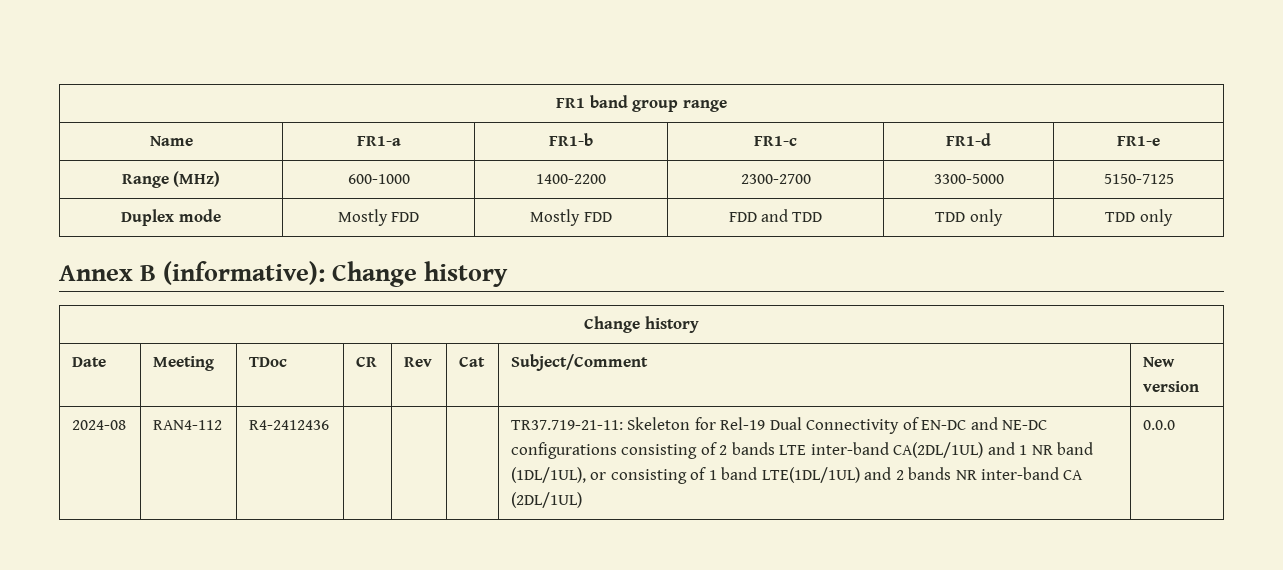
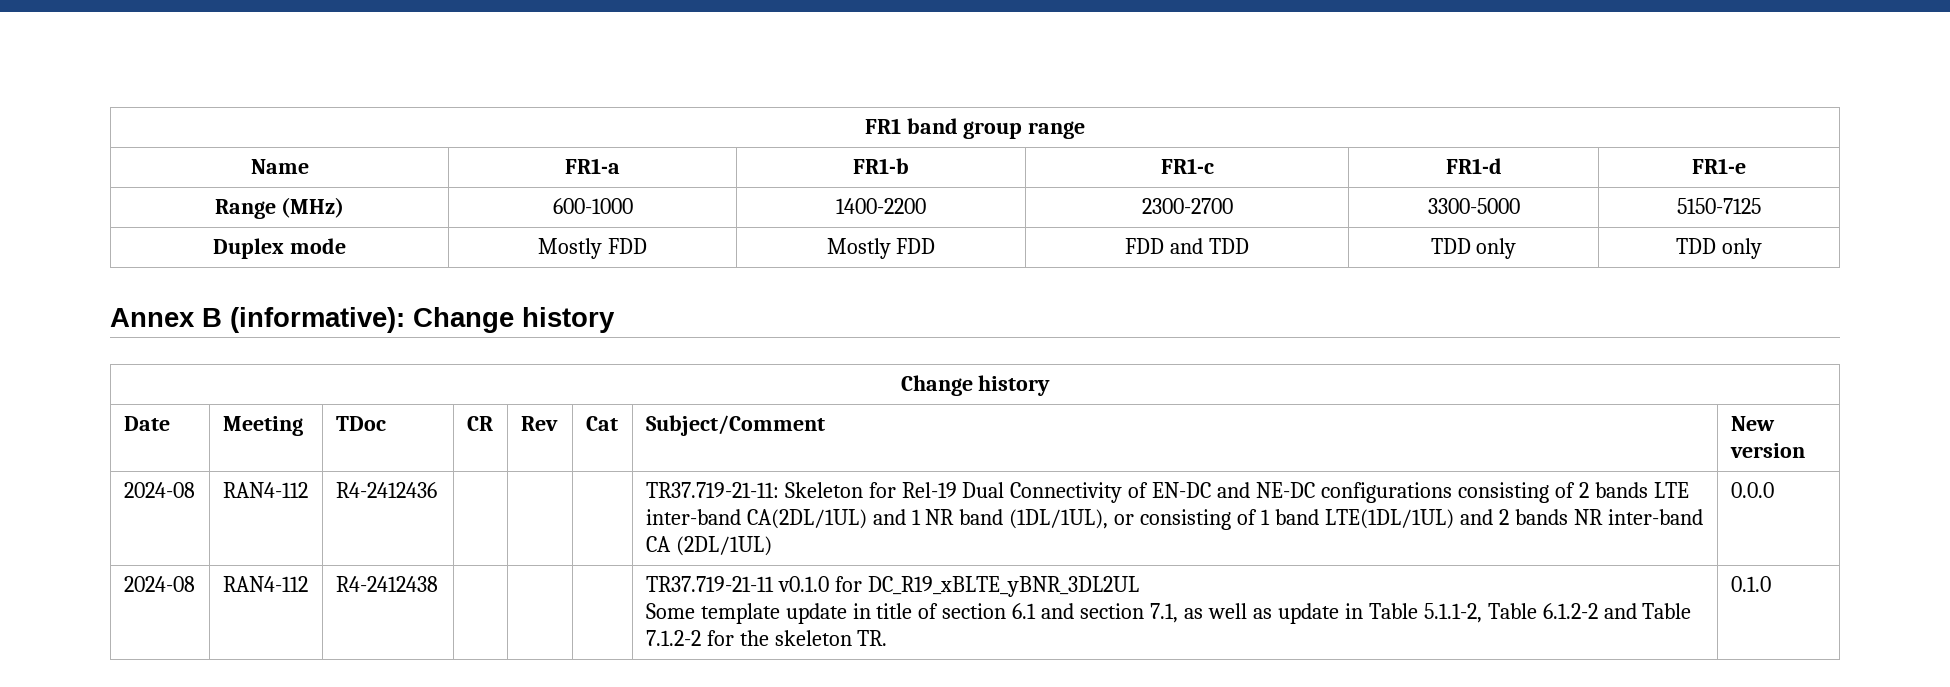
(1176, 425) none -> [123,576,195,592] [222,576,308,592] [335,576,438,592] [645,576,1139,597] [645,603,1692,624] [645,630,888,646] [1730,576,1771,592] // 2024-08 | RAN4-112 | R4-2412438 | | | | TR37.719-21-11 v0.1.0 for DC_R19_xBLTE_yBNR_3DL2UL // Some template update in title of section 6.1 and section 7.1, as well as update in Table 5.1.1-2, Table 6.1.2-2 and Table 7.1.2-2 for the skeleton TR. | 0.1.0

